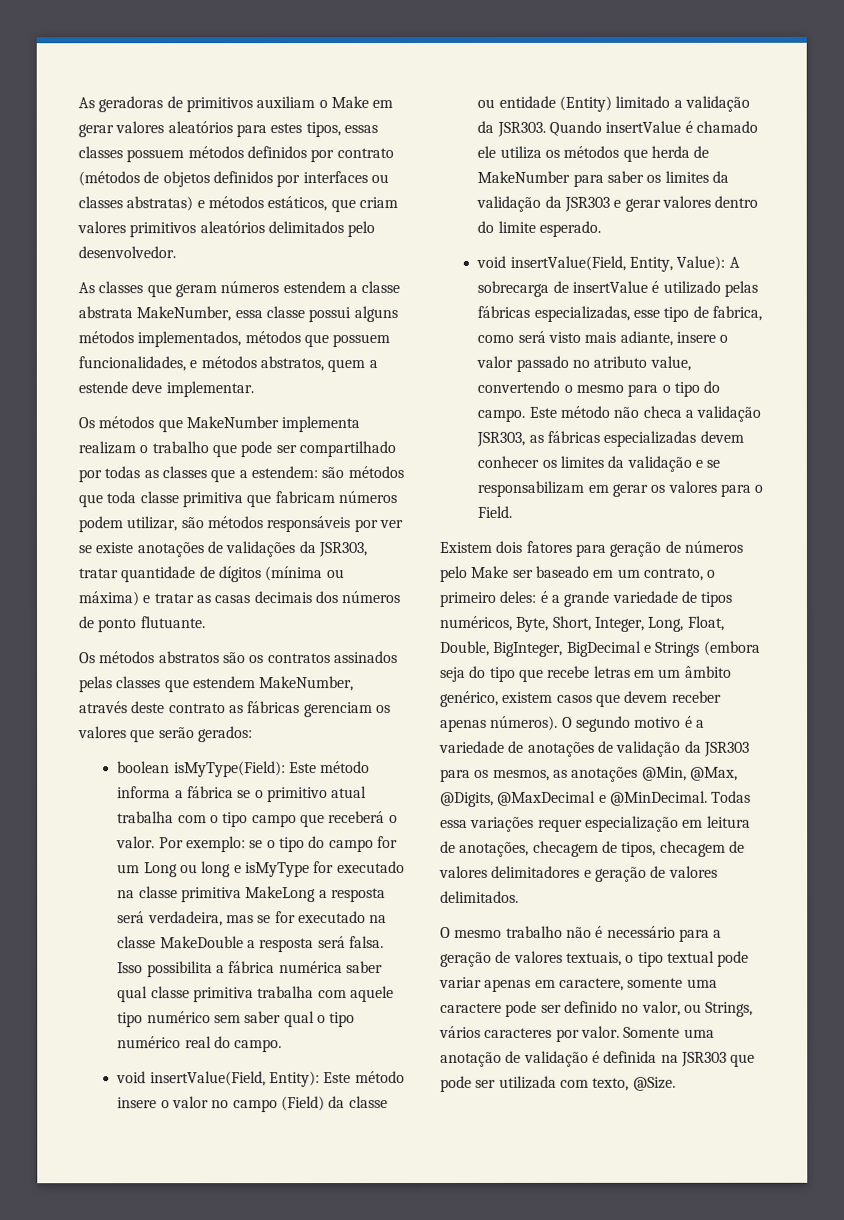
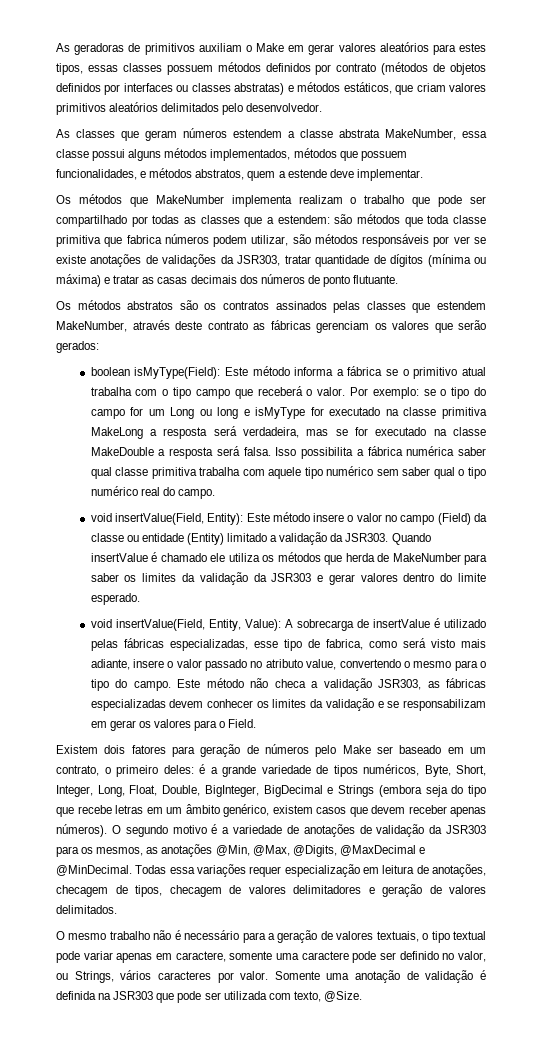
[274,491,335,504] fabricam -> [126,235,162,244] fabrica

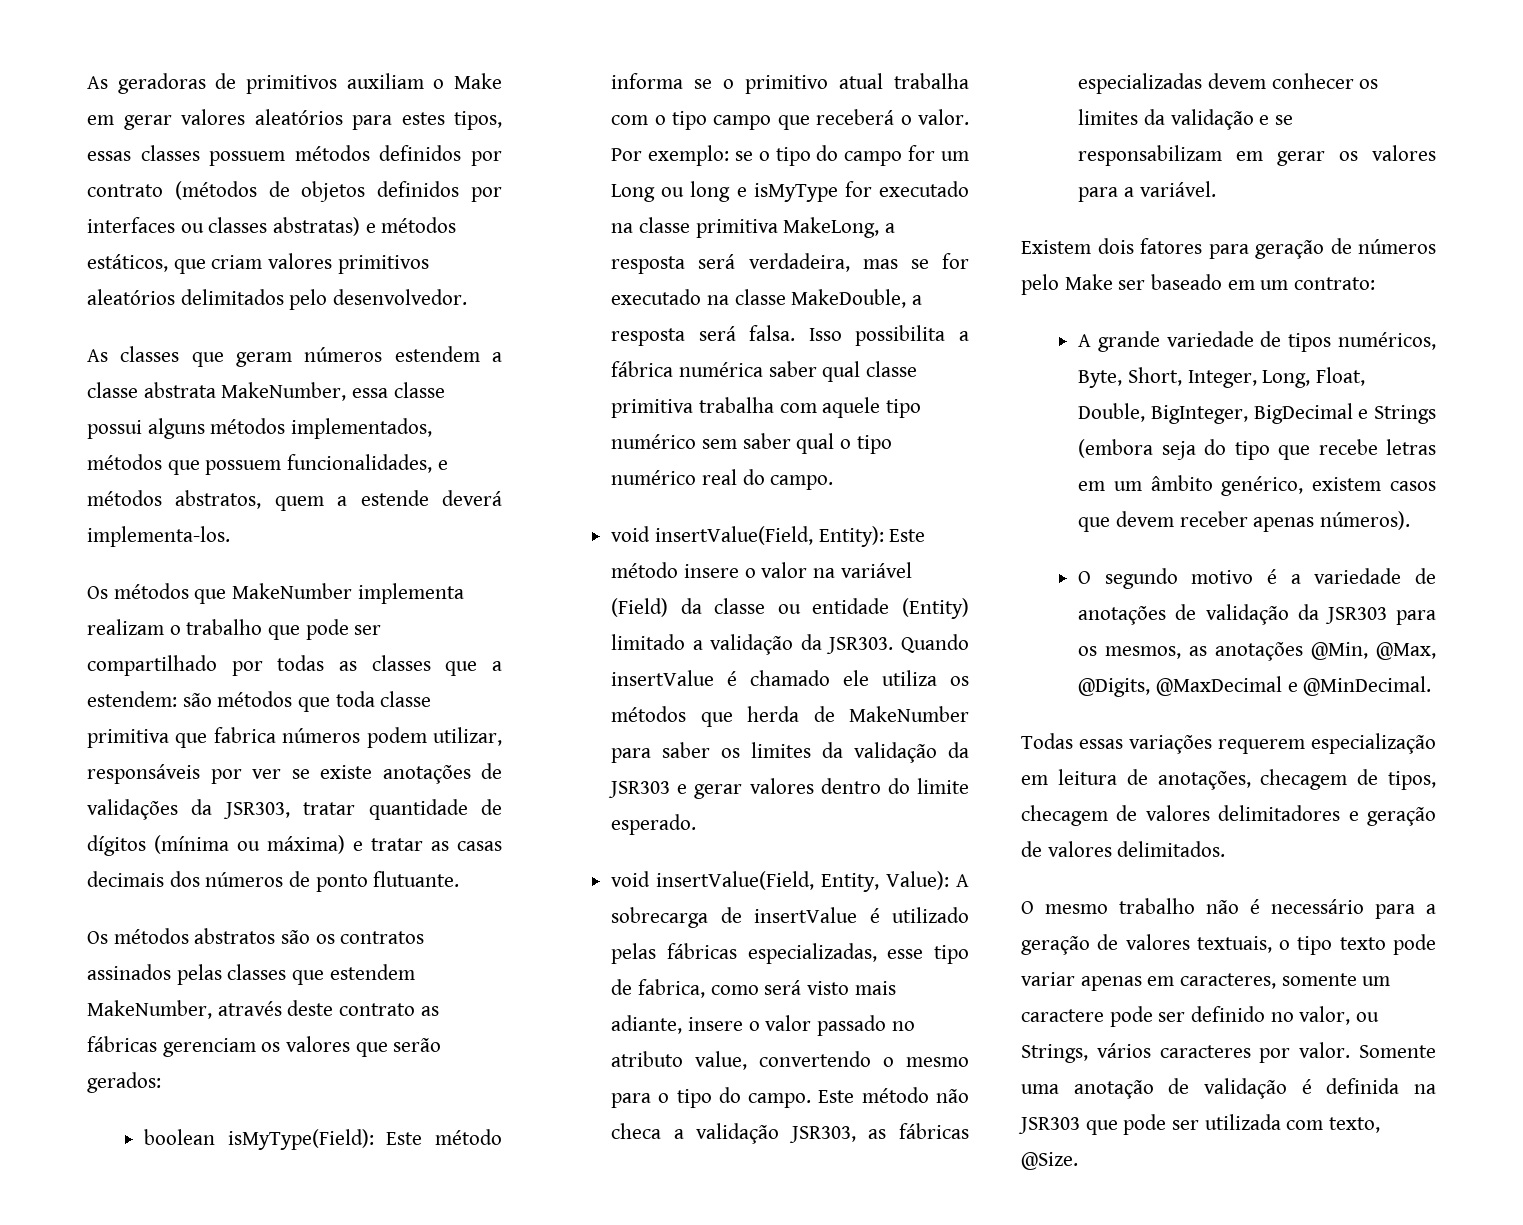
[329,169,423,181] deve implementar. -> [441,490,502,506] [87,526,230,547] deverá implementa-los.
[292,234,358,244] são métodos -> (502, 736) none
[336,366,383,376] a fábrica -> (684, 81) none
[90,427,143,439] MakeLong -> [783,217,880,238] MakeLong,
[90,447,154,456] MakeDouble -> [791,289,907,308] MakeDouble,
[385,515,435,525] no campo -> [812,562,912,578] na variável
[219,719,257,728] o Field. -> [1123,181,1216,197] a variável.
[56,764,218,777] contrato, o primeiro deles: é a -> [1294,277,1376,290] [1078,334,1092,347] contrato: // A
(107, 830) none -> (1410, 520) //
[135,864,282,877] Todas essa variações requer -> [1021,733,1305,754] // Todas essas variações requerem
[453,931,487,940] textual -> [1339,937,1386,950] texto
[175,951,299,962] caractere, somente uma -> [1180,973,1391,989] caracteres, somente um

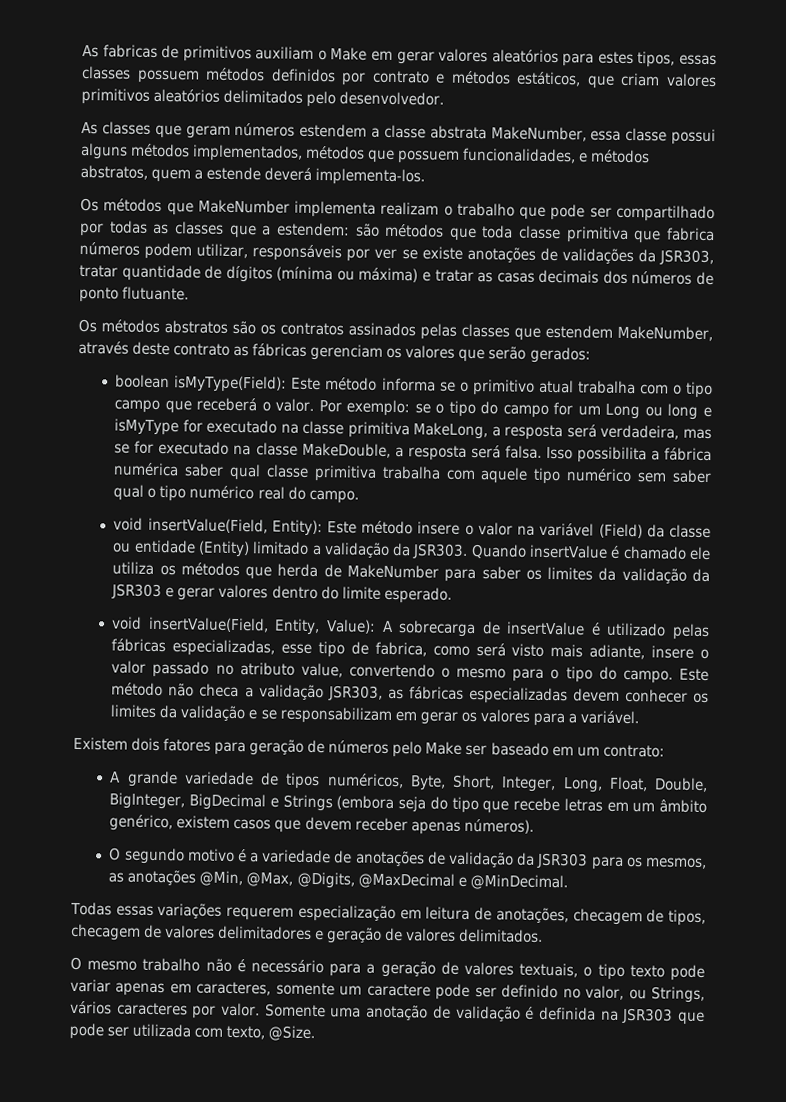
[87,73,206,94] As geradoras -> [82,44,158,58] As fabricas
[174,181,502,202] [87,217,361,236] (métodos de objetos definidos por interfaces ou classes abstratas) -> (430, 77) none

